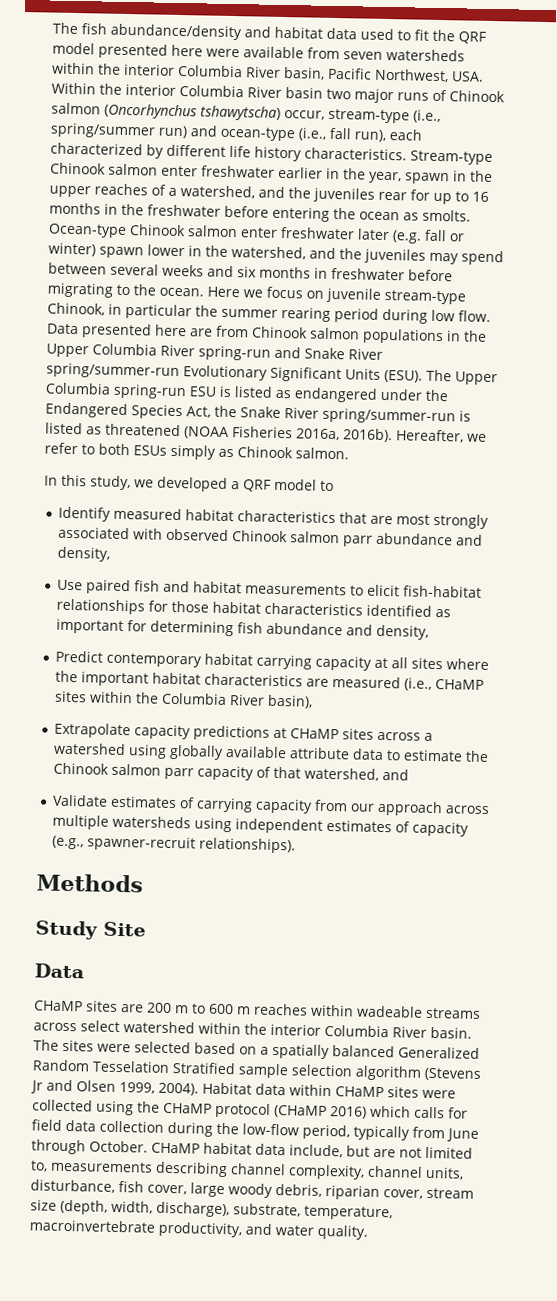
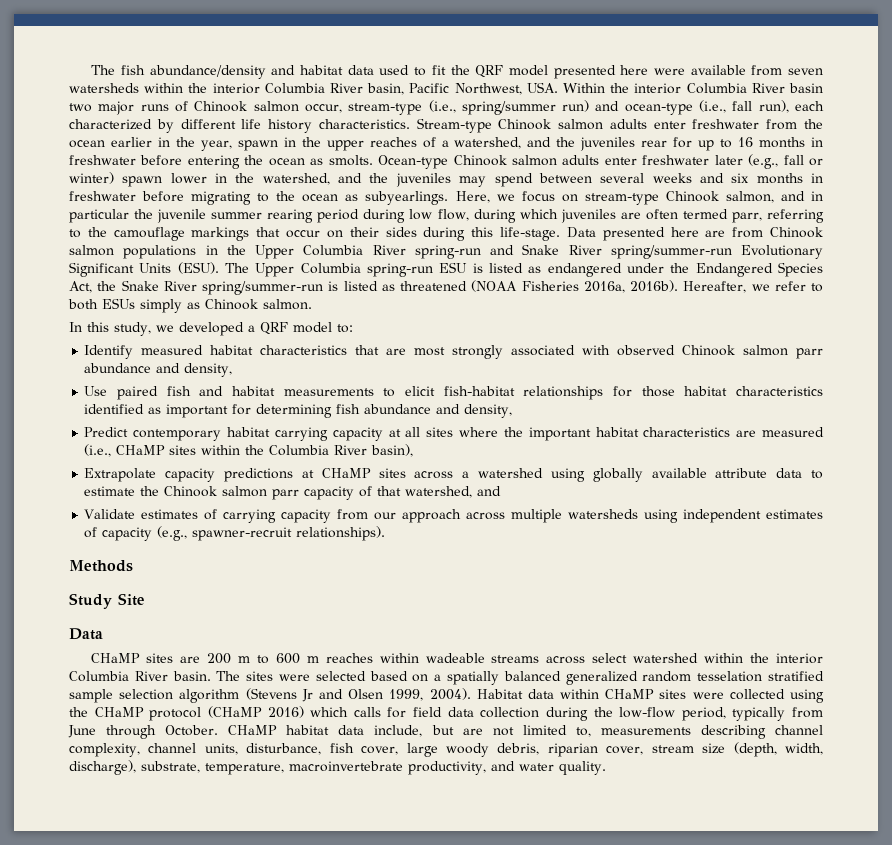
[104,103,281,121] (Oncorhynchus tshawytscha) -> (299, 106) none
[161,165,275,178] enter freshwater -> [609,119,823,130] [69,140,105,148] adults enter freshwater from the ocean
[121,203,144,216] the -> (824, 142) none
(238, 231) none -> [562,155,600,165] adults
[392,230,422,244] (e.g. -> [748,154,779,169] (e.g.,
[159,286,466,305] [47,302,105,316] ocean. Here we focus on juvenile stream-type Chinook, -> [302,191,805,205] ocean as subyearlings. Here, we focus on stream-type Chinook salmon, and
(218, 311) none -> [157,209,207,223] juvenile
[458,310,491,323] flow. -> [437,209,824,223] [69,227,561,241] flow, during which juveniles are often termed parr, referring to the camouflage markings that occur on their sides during this life-stage.
[320,480,334,492] to -> [336,324,353,333] to:
[398,1046,480,1059] [32,1059,236,1075] Generalized Random Tesselation Stratified -> [565,671,824,685] generalized random tesselation stratified

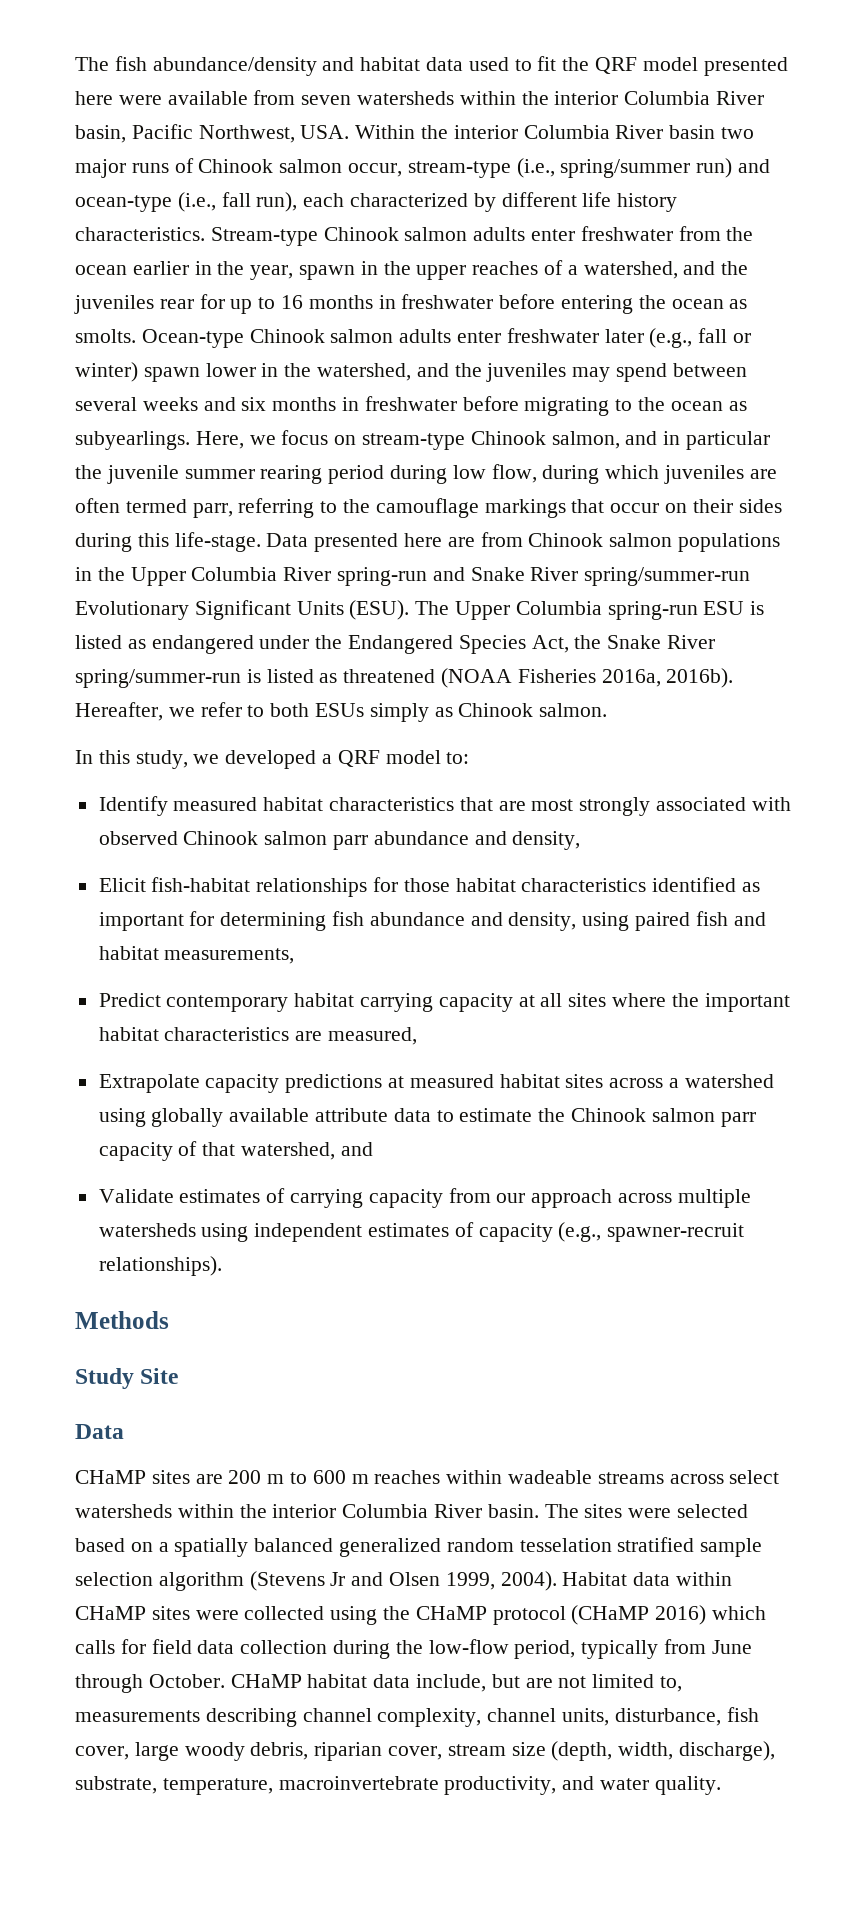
[84,386,436,400] Use paired fish and habitat measurements to elicit -> [98,878,146,892] Elicit
(513, 411) none -> [582,911,766,931] [98,946,295,964] using paired fish and habitat measurements,
[762,427,824,437] [84,444,414,457] measured (i.e., CHaMP sites within the Columbia River basin), -> [328,1027,418,1045] measured,
[321,468,371,478] CHaMP -> [409,1074,560,1088] measured habitat
[633,653,699,663] watershed -> [75,1504,172,1518] watersheds

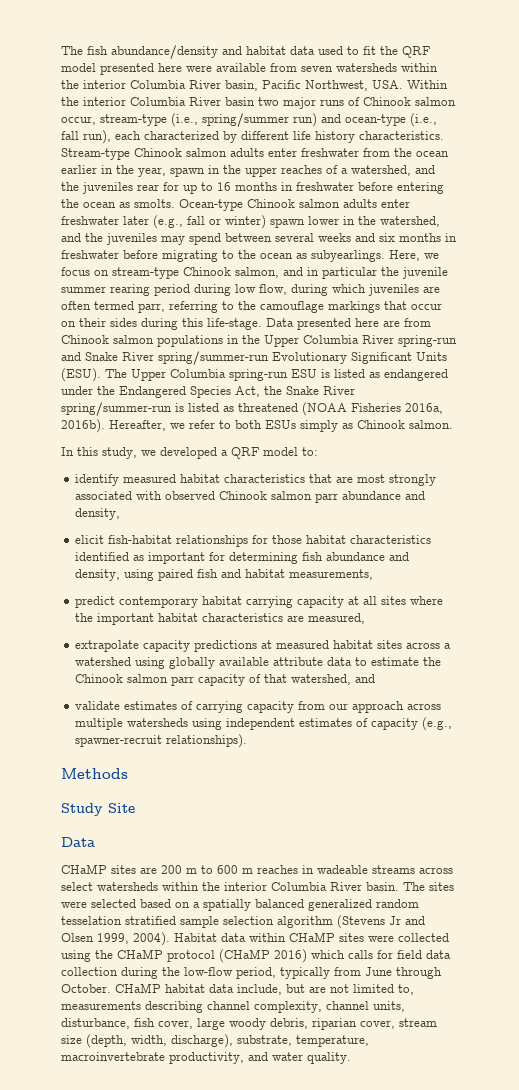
[98,796,168,816] Identify -> [74,474,119,486] identify
[98,878,146,892] Elicit -> [74,535,104,544] elicit
[98,993,161,1007] Predict -> [74,596,115,608] predict
[98,1074,200,1093] Extrapolate -> [74,640,139,652] extrapolate
[98,1189,174,1203] Validate -> [74,701,120,710] validate
[446,1470,503,1484] within -> [302,865,314,874] in

